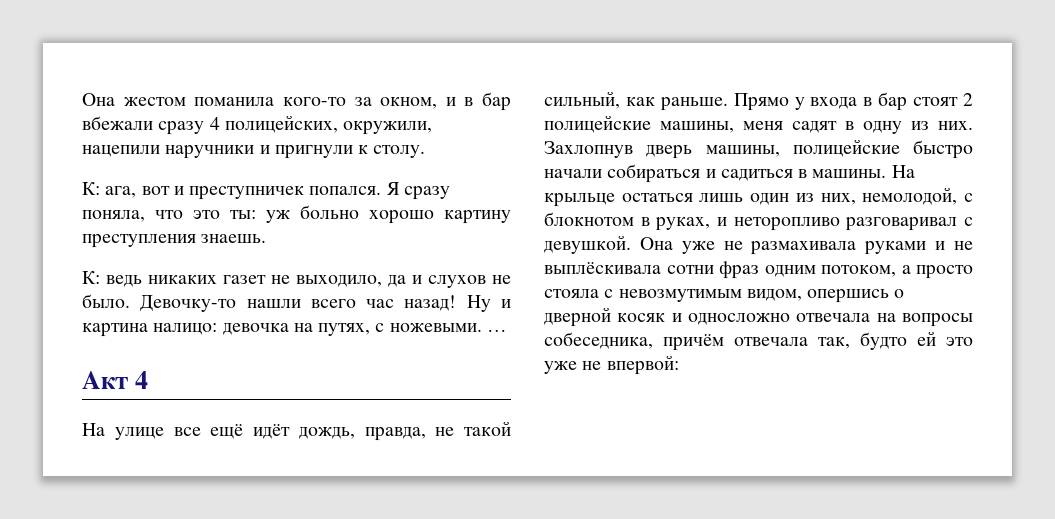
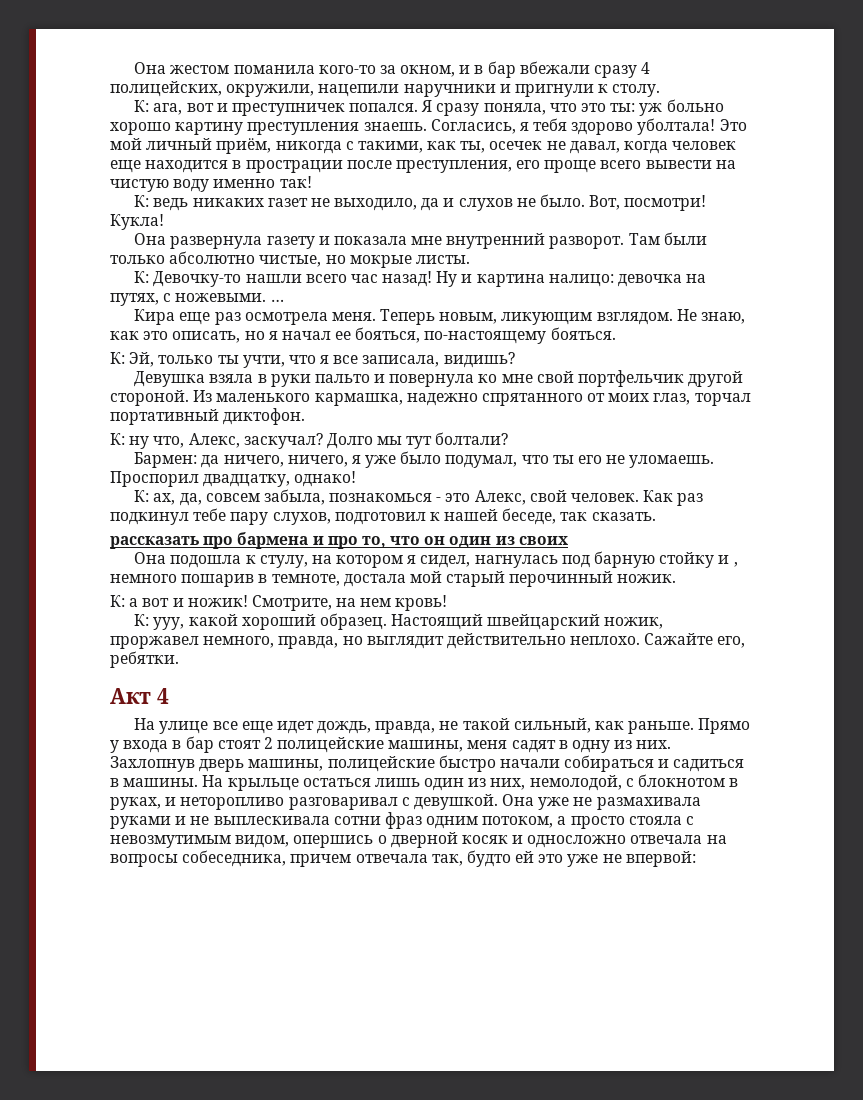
(267, 238) none -> [430,118,747,135] [110,138,737,154] [110,160,736,173] [110,176,312,192] Согласись, я тебя здорово уболтала! Это мой личный приём, никогда с такими, как ты, осечек не давал, когда человек еще находится в прострации после преступления, его проще всего вывести на чистую воду именно так!
(130, 301) none -> [589,195,707,211] [110,214,164,230] [134,232,707,249] [110,251,470,268] [134,271,150,283] Вот, посмотри! Кукла! // Она развернула газету и показала мне внутренний разворот. Там были только абсолютно чистые, но мокрые листы. // К:
(507, 330) none -> [134,309,745,325] [110,327,616,344] [110,352,515,368] [134,370,744,387] [110,390,751,406] [110,408,306,425] [110,432,509,449] [134,451,715,468] [110,471,357,487] [134,489,704,506] [110,508,656,525] [110,532,568,549] [134,551,738,568] [110,571,677,587] [110,595,448,611] [134,613,664,630] [110,633,746,649] [110,651,179,668] // Кира еще раз осмотрела меня. Теперь новым, ликующим взглядом. Не знаю, как это описать, но я начал ее бояться, по-настоящему бояться. // К: Эй, только ты учти, что я все записала, видишь? // Девушка взяла в руки пальто и повернула ко мне свой портфельчик другой стороной. Из маленького кармашка, надежно спрятанного от моих глаз, торчал портативный диктофон. // К: ну что, Алекс, заскучал? Долго мы тут болтали? // Бармен: да ничего, ничего, я уже было подумал, что ты его не уломаешь. Проспорил двадцатку, однако! // К: ах, да, совсем забыла, познакомься - это Алекс, свой человек. Как раз подкинул тебе пару слухов, подготовил к нашей беседе, так сказать. // рассказать про бармена и про то, что он один из своих // Она подошла к стулу, на котором я сидел, нагнулась под барную стойку и , немного пошарив в темноте, достала мой старый перочинный ножик. // К: а вот и ножик! Смотрите, на нем кровь! // К: ууу, какой хороший образец. Настоящий швейцарский ножик, проржавел немного, правда, но выглядит действительно неплохо. Сажайте его, ребятки.
[210,424,290,439] ещё идёт -> [241,721,314,734] еще идет
[544,262,661,274] выплёскивала -> [213,816,330,825] выплескивала
[663,334,724,351] причём -> [290,854,352,867] причем

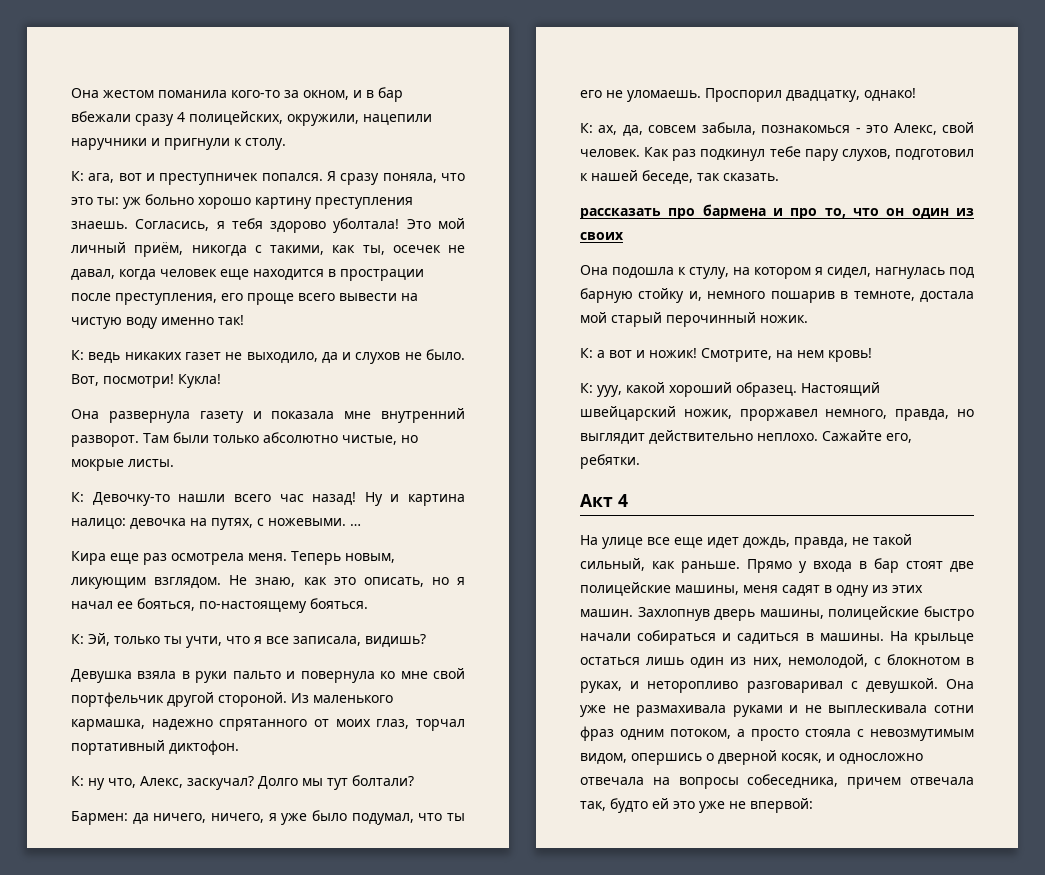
[718,555,738,567] и , -> [688,291,702,301] и,
[263,737,273,749] 2 -> [950,561,974,572] две
[636,740,672,749] них. -> [892,585,923,593] [580,609,633,617] этих машин.
[461,835,508,844] косяк -> [781,753,822,763] косяк,

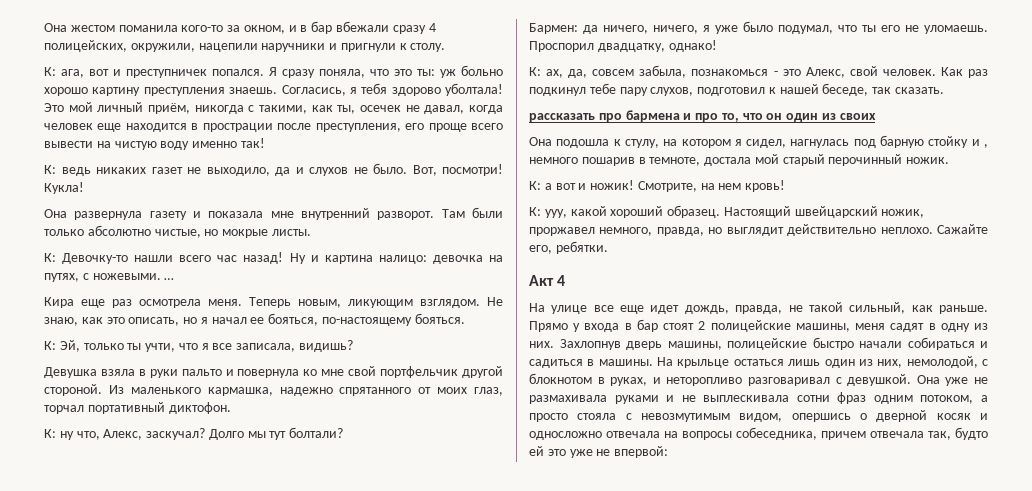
[688,291,702,301] и, -> [971,139,989,148] и ,
[950,561,974,572] две -> [698,321,706,330] 2
[892,585,923,593] [580,609,633,617] этих машин. -> [529,341,554,348] них.
[781,753,822,763] косяк, -> [936,413,971,420] косяк

